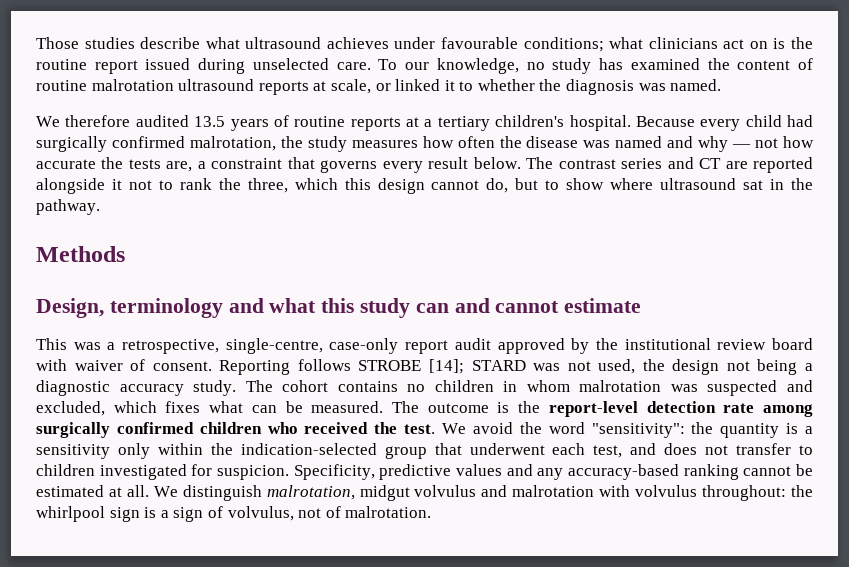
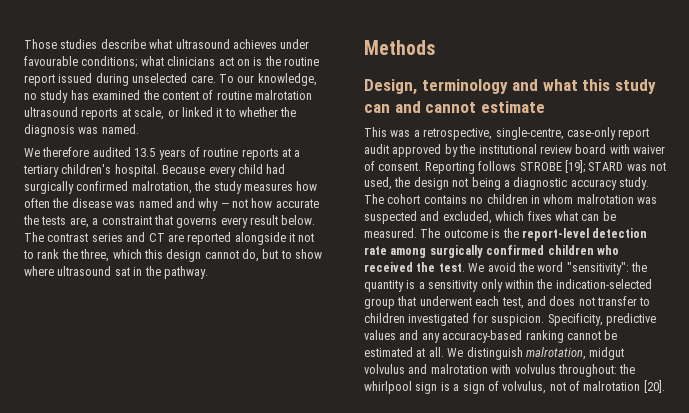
[428,359,464,374] [14]; -> [564,160,585,173] [19];
[345,506,432,518] malrotation. -> [583,380,665,393] malrotation [20].

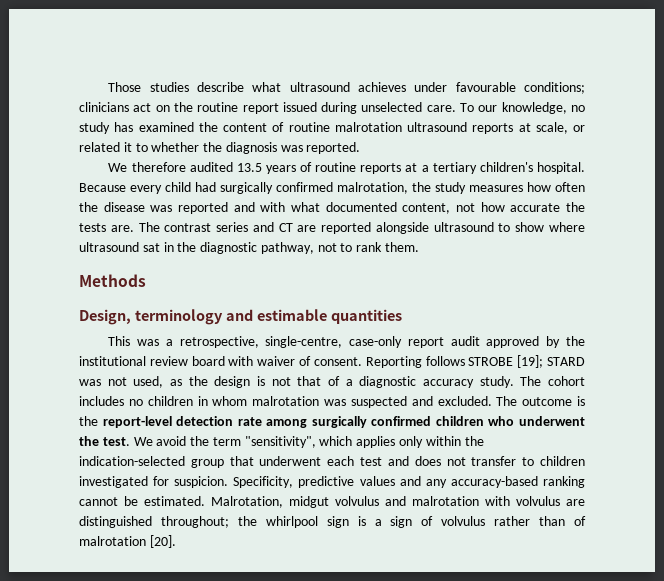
[140,56,164,66] what -> (585, 88) none
[253,57,263,66] is -> (170, 108) none
[181,107,213,117] linked -> [79,142,120,152] related
[101,124,139,134] named. -> [306,142,361,154] reported.
[138,198,229,211] named and why — -> [178,202,451,214] reported and with what documented content,
[69,215,316,228] are, a constraint that governs every result below. -> [110,225,134,232] are.
[289,233,315,242] [23,249,279,262] it not to rank the three, which this design cannot do, but -> [433,222,494,232] ultrasound
[163,266,208,279] [364,40,435,55] [364,79,656,95] [364,101,545,113] pathway. // Methods // Design, terminology and what this study can and cannot estimate -> [200,242,420,254] [79,274,146,287] [79,309,402,325] diagnostic pathway, not to rank them. // Methods // Design, terminology and estimable quantities
(392, 183) none -> [170,379,182,386] as
[452,177,501,190] not being -> [257,376,340,386] is not that of
[423,195,467,204] contains -> [79,396,124,406] includes
[442,211,616,224] [364,228,417,238] excluded, which fixes what can be measured. -> [437,396,492,406] excluded.
[364,262,413,272] received -> [519,416,585,426] underwent
[537,262,647,275] [364,280,479,292] word "sensitivity": the quantity is a sensitivity -> [212,436,396,448] term "sensitivity", which applies
[501,297,524,309] test, -> [360,457,383,466] test
[364,347,586,360] estimated at all. We distinguish malrotation, -> [144,496,283,508] estimated. Malrotation,
[557,364,617,377] throughout: -> [566,499,585,506] [79,516,229,528] are distinguished throughout;
[502,381,566,394] volvulus, not -> [441,516,566,526] volvulus rather than

